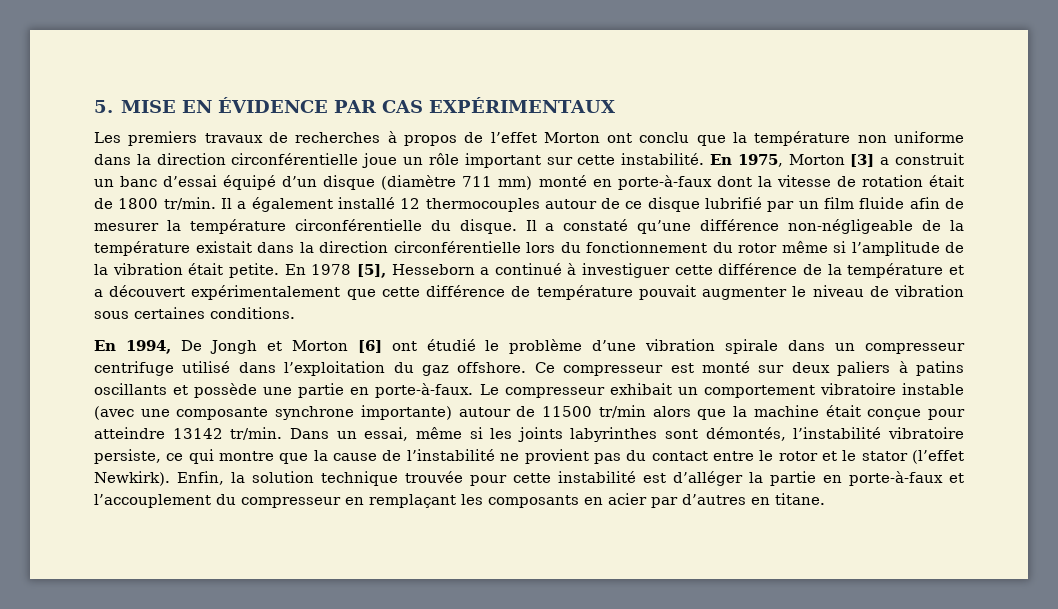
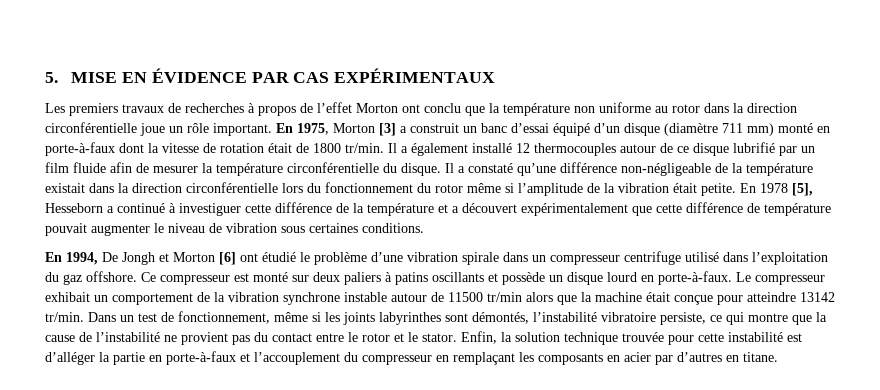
(964, 137) none -> [655,104,700,113] au rotor
[464,153,705,168] important sur cette instabilité. -> [213,123,272,136] important.
[263,383,345,398] une partie -> [549,272,637,285] un disque lourd
[819,383,965,395] [94,405,452,420] vibratoire instable (avec une composante synchrone importante) -> [197,292,387,305] de la vibration synchrone instable
[364,427,409,441] essai, -> [138,311,270,324] test de fonctionnement,
[861,450,965,464] [94,471,170,486] stator (l’effet Newkirk). -> [422,333,457,342] stator.

